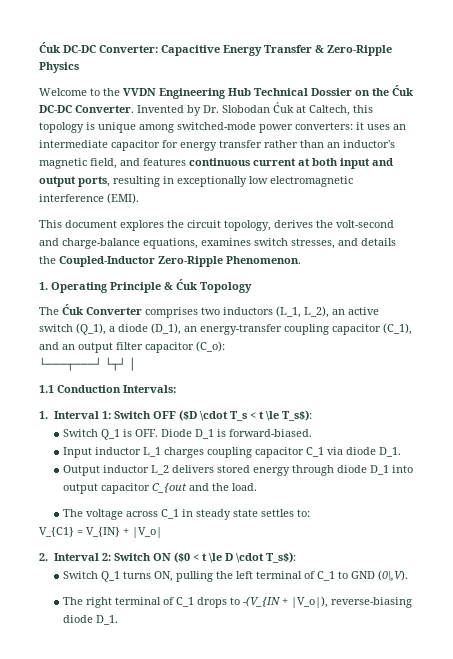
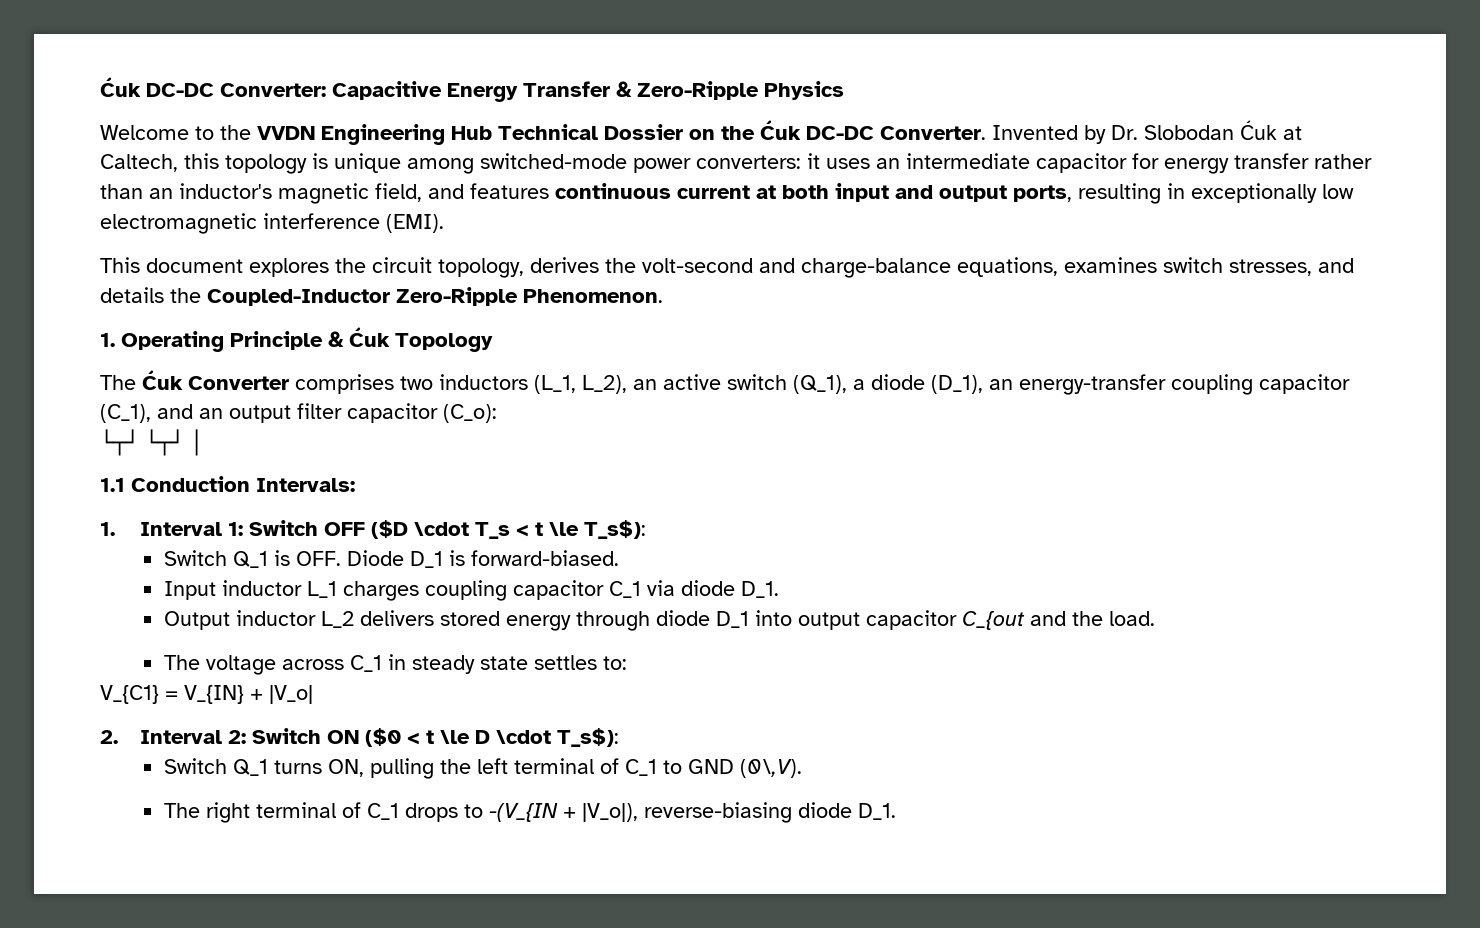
[39,357,102,371] └───┬───┘ -> [100,429,139,456] └┬┘

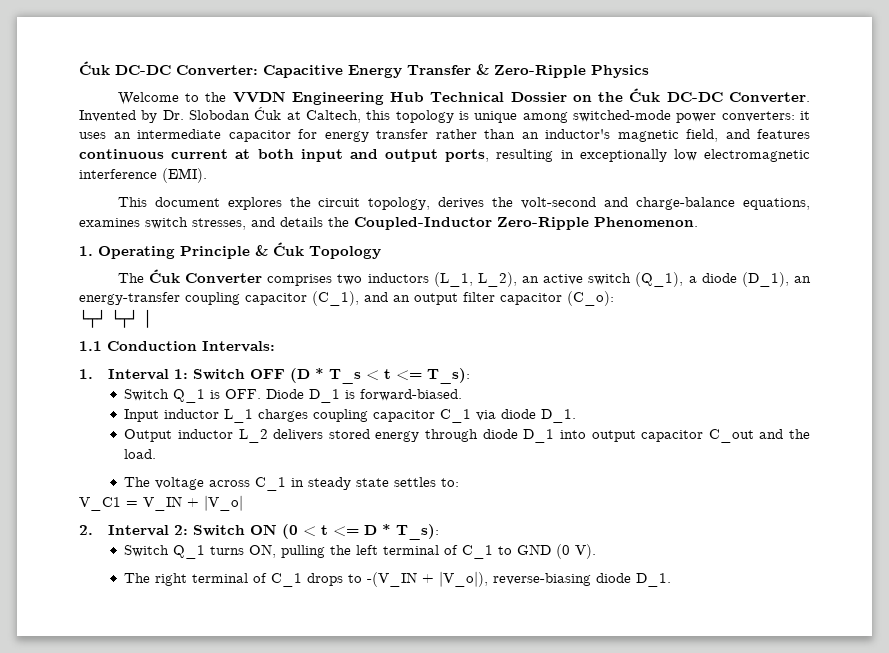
[370,520,469,539] ($D \cdot -> [289,368,324,383] (D *
[548,520,646,539] \le T_s$): -> [395,368,470,384] <= T_s):
[962,611,1026,630] C_{out -> [708,429,754,443] C_out
[100,685,244,704] V_{C1} = V_{IN} -> [79,496,182,511] V_C1 = V_IN
[364,728,619,747] ($0 < t \le D \cdot T_s$): -> [281,524,439,540] (0 < t <= D * T_s):
[740,759,803,778] (0\,V). -> [556,544,597,559] (0 V).
[489,803,559,822] -(V_{IN -> [367,572,418,587] -(V_IN

